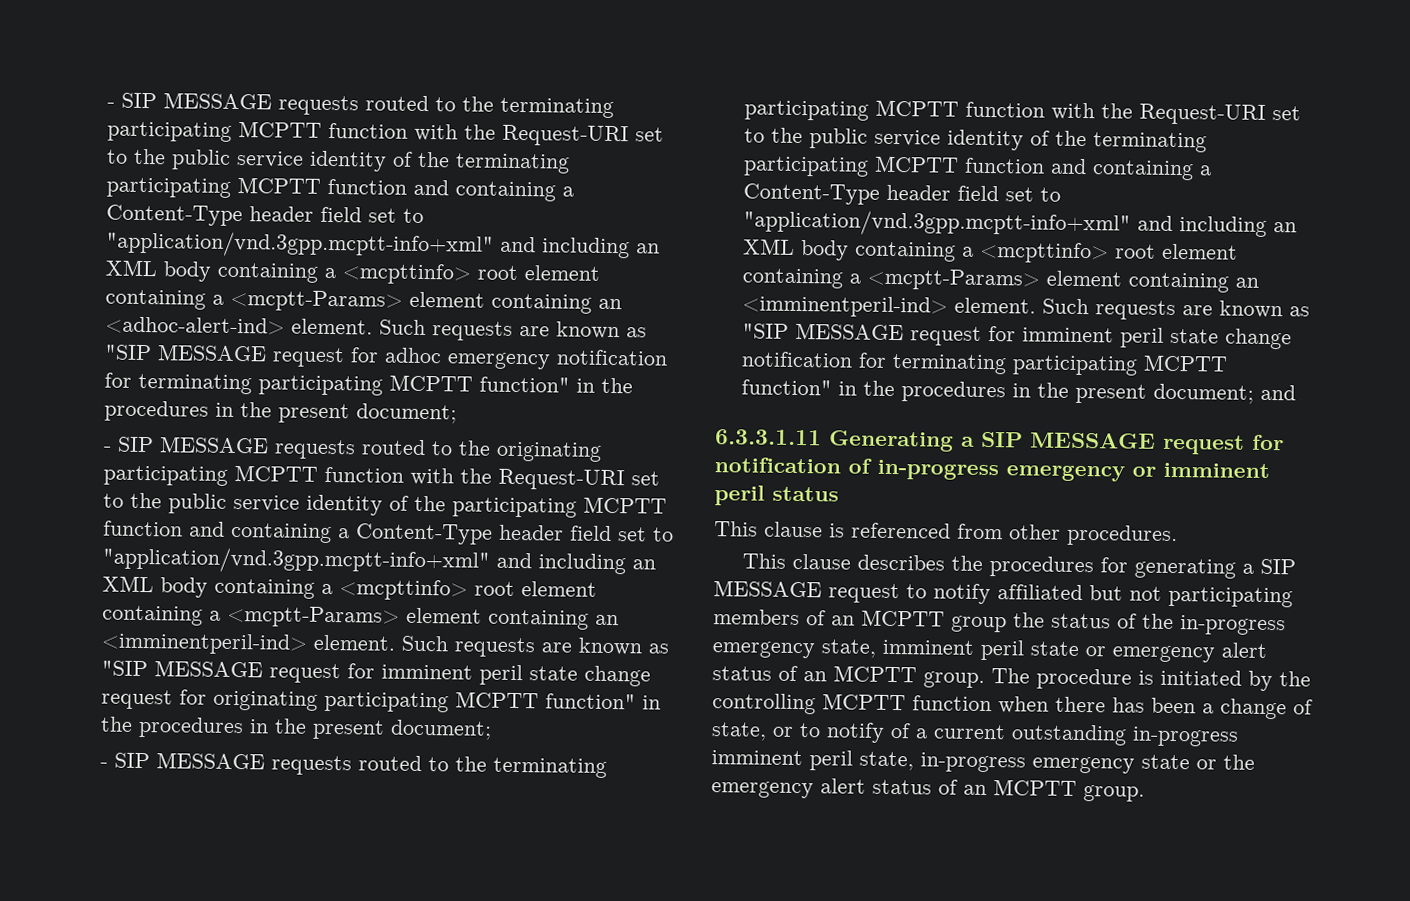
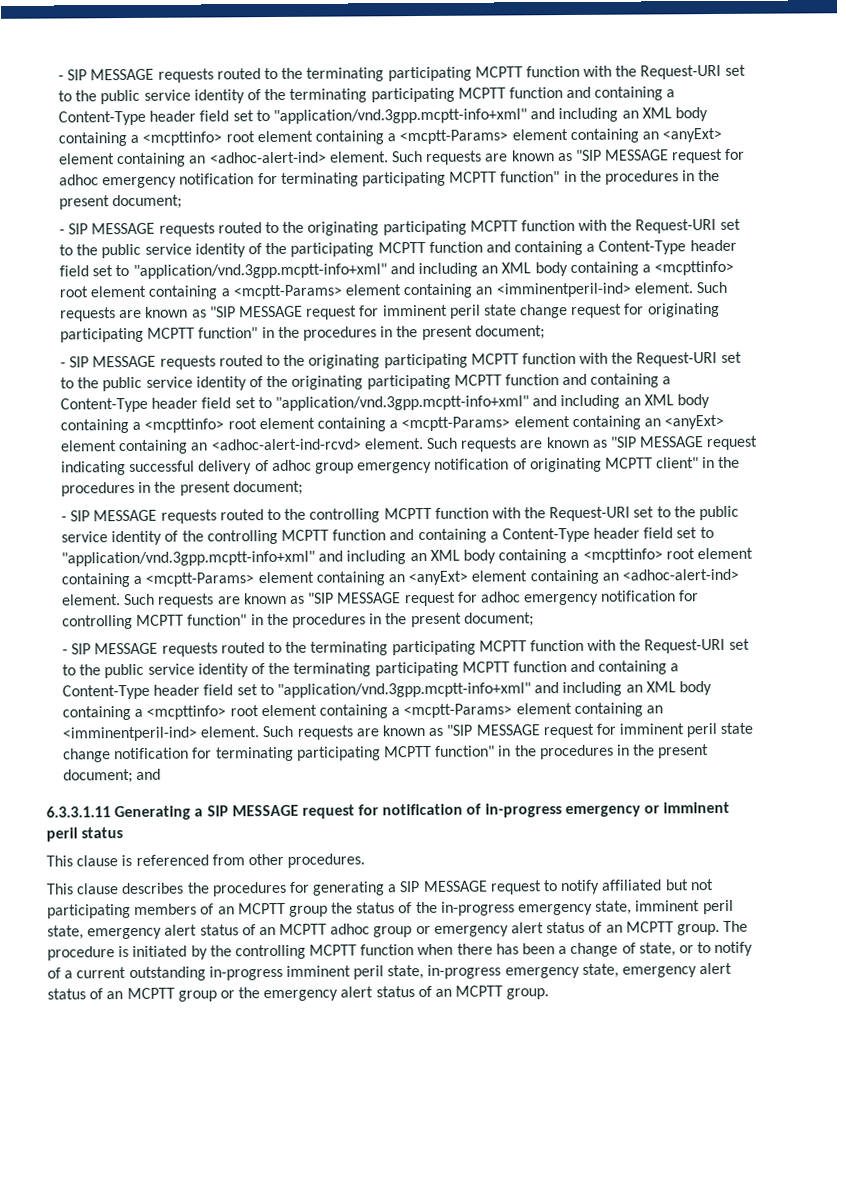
(623, 304) none -> [662,127,723,143] [58,152,207,168] <anyExt> element containing an
(493, 729) none -> [60,351,742,370] [60,373,672,392] [60,394,710,413] [60,414,725,434] [60,435,759,455] [61,456,741,476] [61,480,303,497] [61,505,740,524] [61,527,714,546] [61,547,753,567] [61,568,739,588] [61,590,700,608] [62,612,534,630] // - SIP MESSAGE requests routed to the originating participating MCPTT function with the Request-URI set to the public service identity of the originating participating MCPTT function and containing a Content-Type header field set to "application/vnd.3gpp.mcptt-info+xml" and including an XML body containing a <mcpttinfo> root element containing a <mcptt-Params> element containing an <anyExt> element containing an <adhoc-alert-ind-rcvd> element. Such requests are known as "SIP MESSAGE request indicating successful delivery of adhoc group emergency notification of originating MCPTT client" in the procedures in the present document; // - SIP MESSAGE requests routed to the controlling MCPTT function with the Request-URI set to the public service identity of the controlling MCPTT function and containing a Content-Type header field set to "application/vnd.3gpp.mcptt-info+xml" and including an XML body containing a <mcpttinfo> root element containing a <mcptt-Params> element containing an <anyExt> element containing an <adhoc-alert-ind> element. Such requests are known as "SIP MESSAGE request for adhoc emergency notification for controlling MCPTT function" in the procedures in the present document;
[1030,641,1079,656] state -> [47,923,413,940] state, emergency alert status of an MCPTT adhoc group
[1141,754,1190,770] state -> [581,962,733,978] [47,987,217,1002] state, emergency alert status of an MCPTT group

